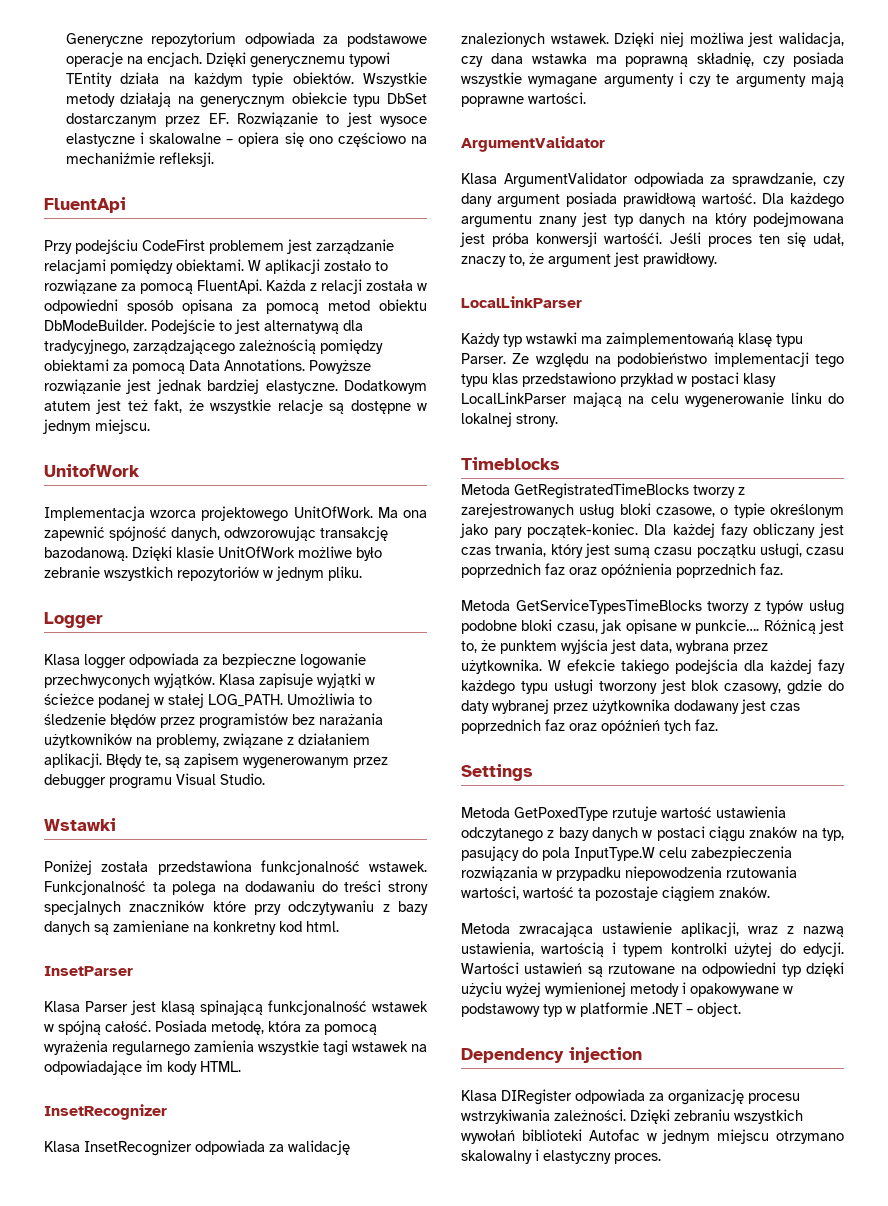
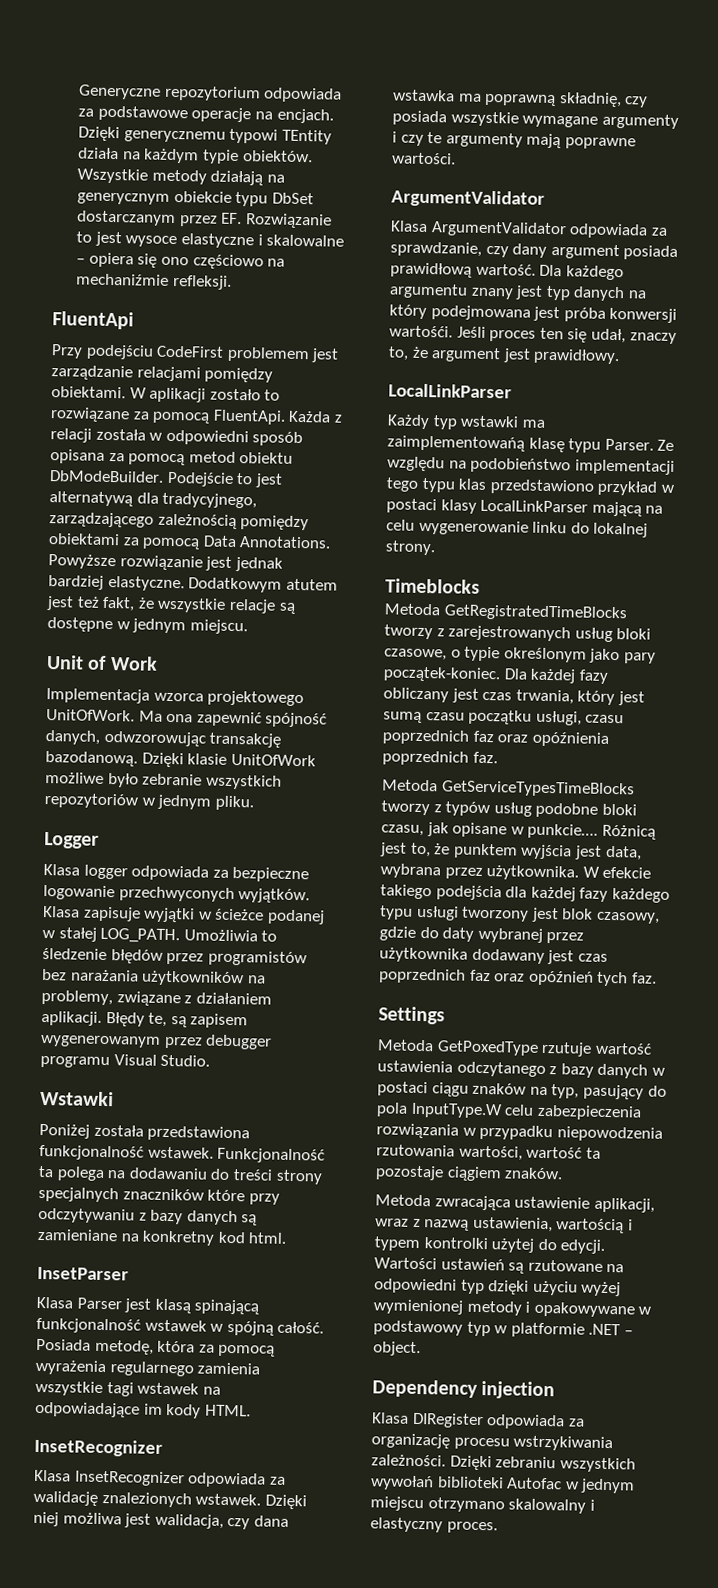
[44,464,140,477] UnitofWork -> [46,655,158,671] Unit of Work

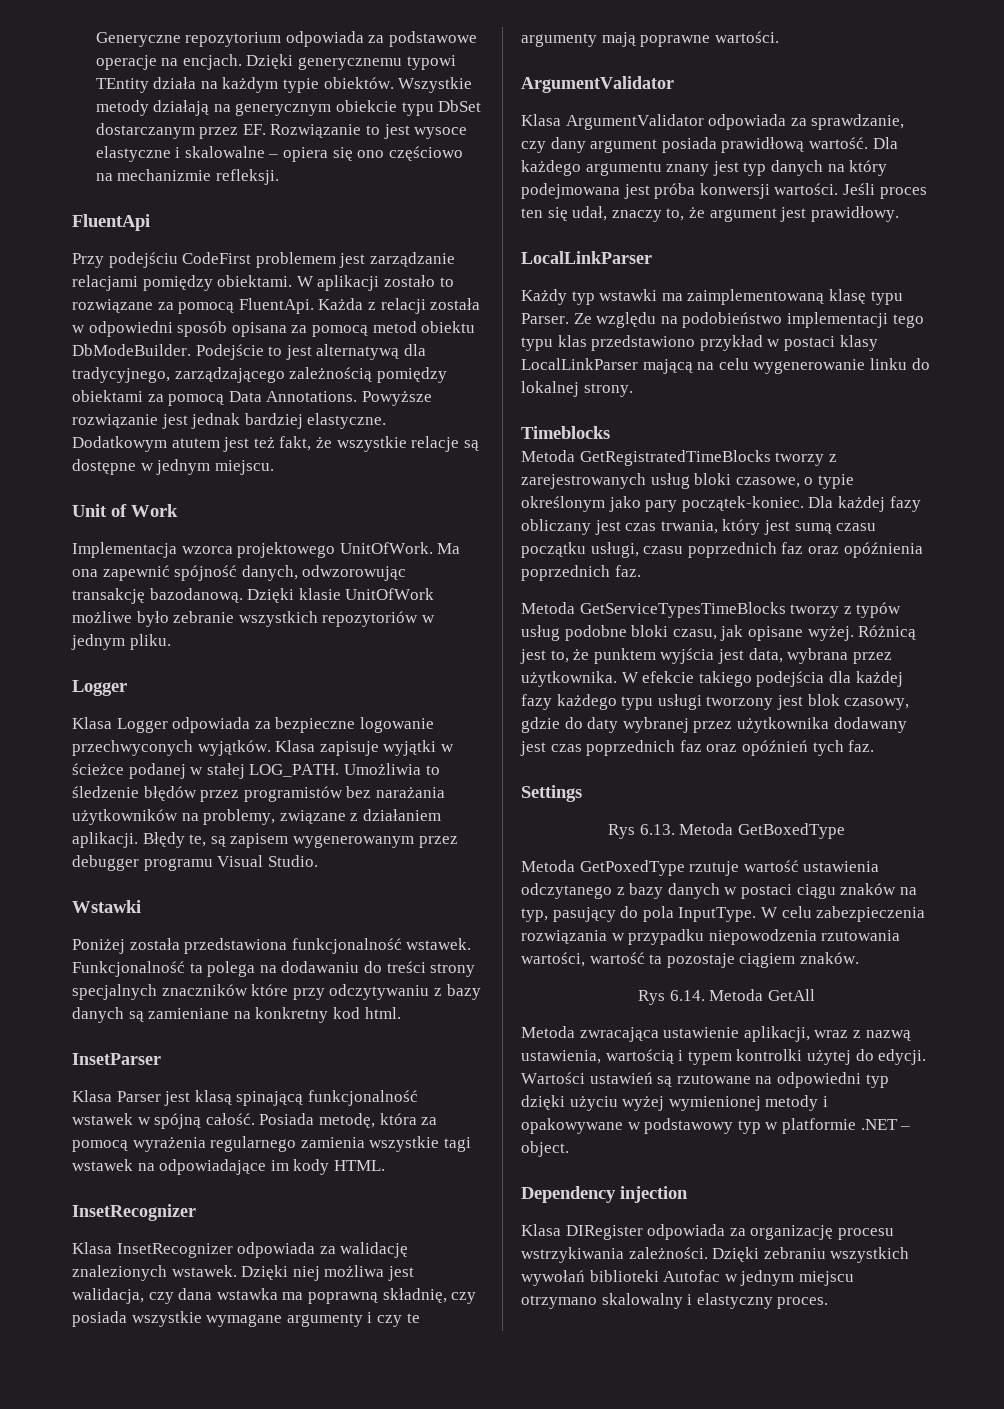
[76,273,170,286] mechaniźmie -> [117,169,212,181] mechanizmie
[83,864,128,880] logger -> [116,718,168,733] Logger
[389,325,453,338] wartośći. -> [774,183,839,195] wartości.
[387,435,525,452] zaimplementowańą -> [687,289,825,305] zaimplementowaną
[510,823,599,839] w punkcie…. -> [807,626,854,641] wyżej.
(445, 1015) none -> [608,823,845,839] // Rys 6.13. Metoda GetBoxedType
[410,1102,503,1119] InputType.W -> [678,907,778,922] InputType. W
(564, 1173) none -> [638,989,815,1005] // Rys 6.14. Metoda GetAll

